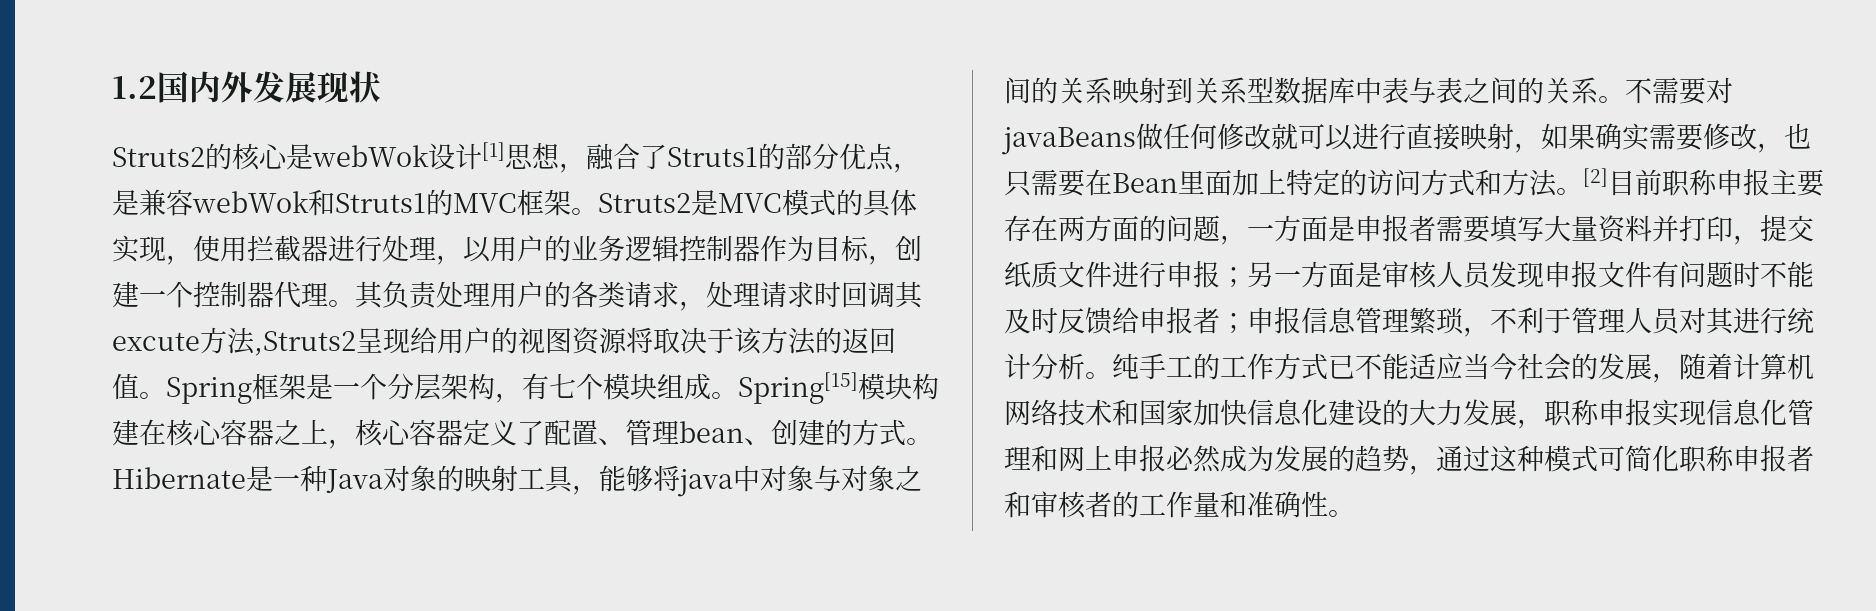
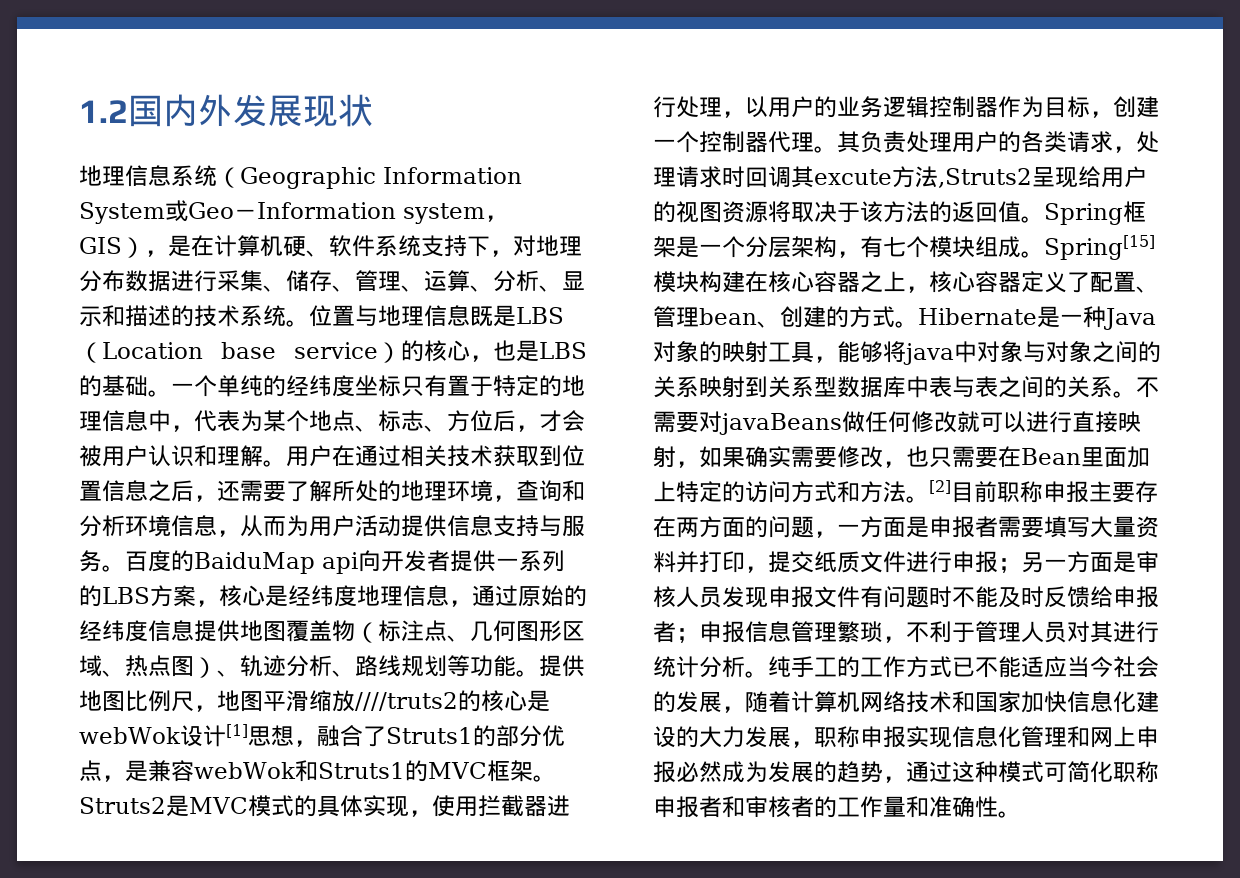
[112,147,205,167] Struts2 -> [79,165,522,189] [79,200,508,224] [79,235,582,258] [79,270,585,292] [79,305,564,327] [79,340,587,363] [79,375,585,397] [79,410,585,432] [79,445,585,467] [79,480,585,502] [79,515,585,537] [79,550,565,574] [79,585,587,607] [79,620,585,643] [79,655,585,678] [79,690,458,712] 地理信息系统（Geographic Information System或Geo－Information system，GIS），是在计算机硬、软件系统支持下，对地理分布数据进行采集、储存、管理、运算、分析、显示和描述的技术系统。位置与地理信息既是LBS（Location base service）的核心，也是LBS的基础。一个单纯的经纬度坐标只有置于特定的地理信息中，代表为某个地点、标志、方位后，才会被用户认识和理解。用户在通过相关技术获取到位置信息之后，还需要了解所处的地理环境，查询和分析环境信息，从而为用户活动提供信息支持与服务。百度的BaiduMap api向开发者提供一系列的LBS方案，核心是经纬度地理信息，通过原始的经纬度信息提供地图覆盖物（标注点、几何图形区域、热点图）、轨迹分析、路线规划等功能。提供地图比例尺，地图平滑缩放////truts2

